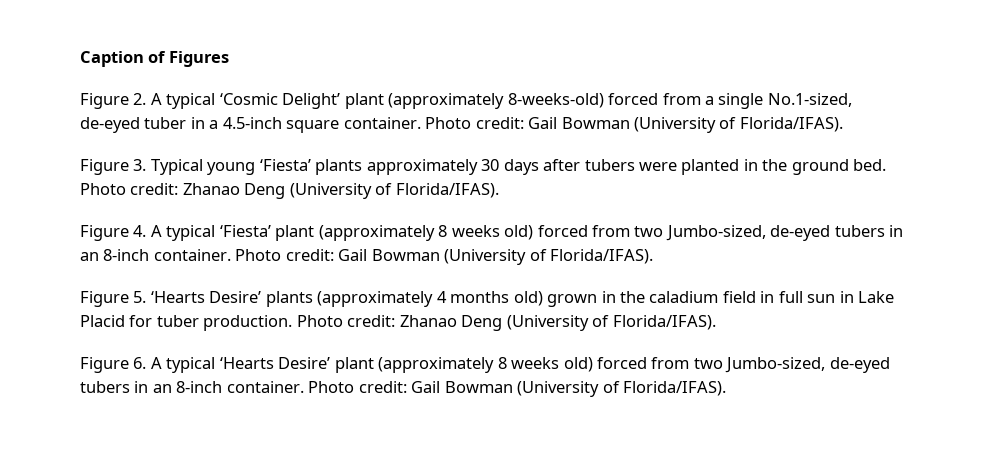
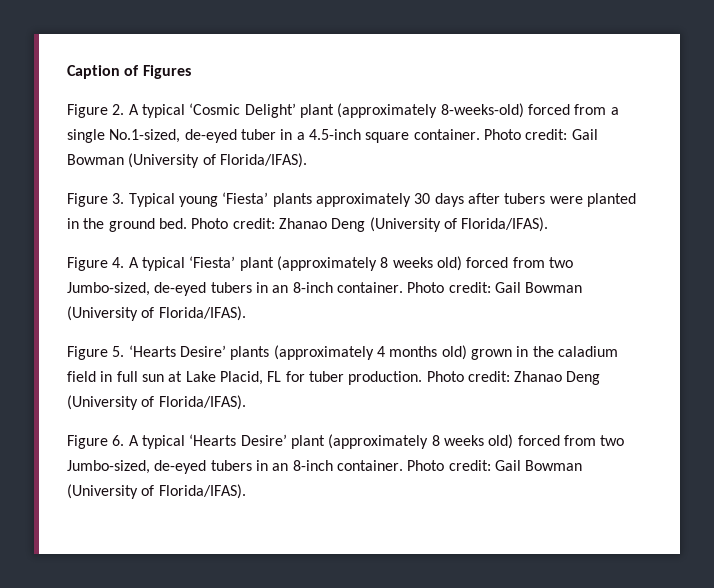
[839,291,895,303] [80,315,125,327] in Lake Placid -> [168,371,282,385] at Lake Placid, FL

